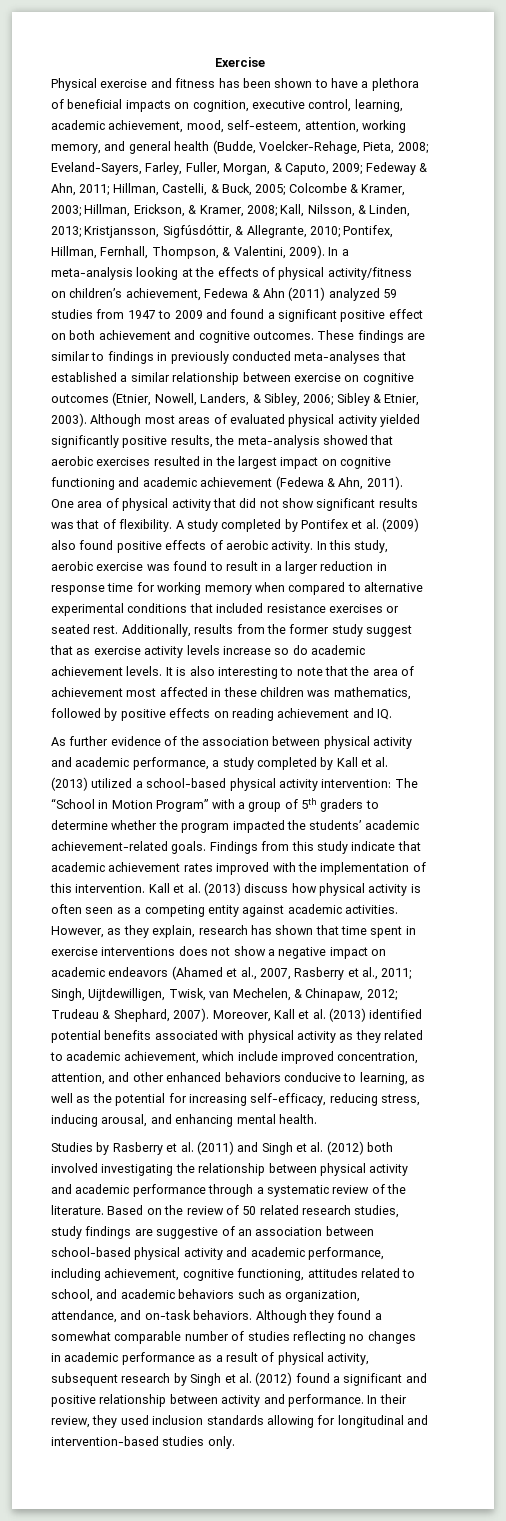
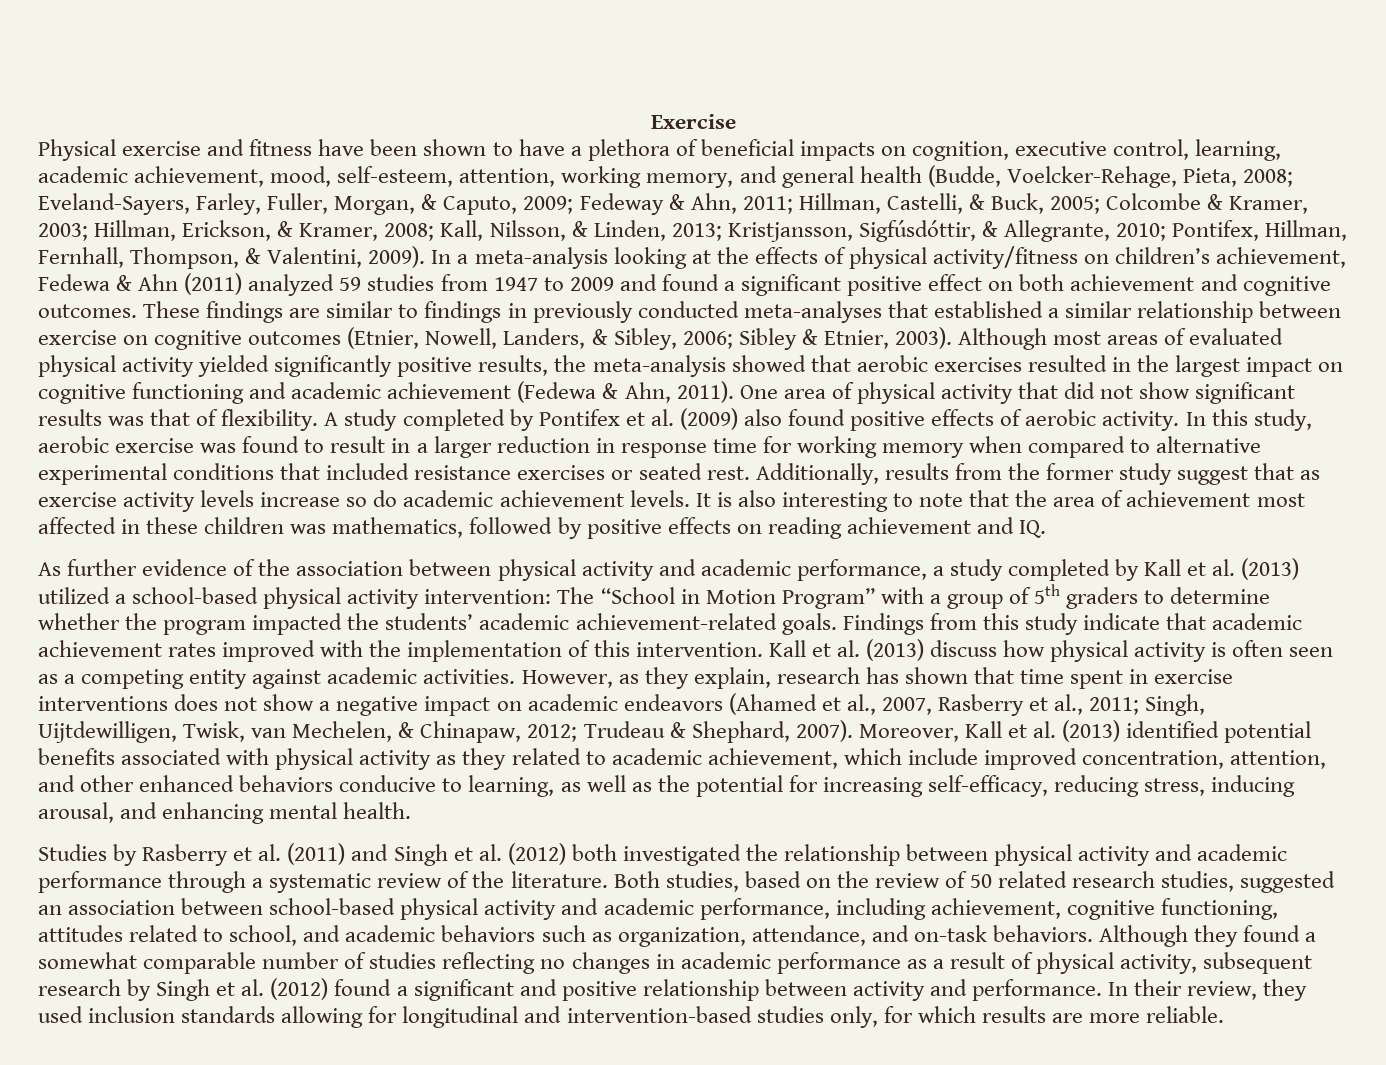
[218,78,240,88] has -> [318,139,365,156] have
[51,1163,174,1176] involved investigating -> [622,844,741,866] investigated
[107,1205,144,1215] Based -> [613,871,801,892] Both studies, based
[51,1226,235,1239] study findings are suggestive of -> [1240,871,1336,893] suggested
[207,1436,235,1449] only. -> [829,1006,1225,1028] only, for which results are more reliable.

